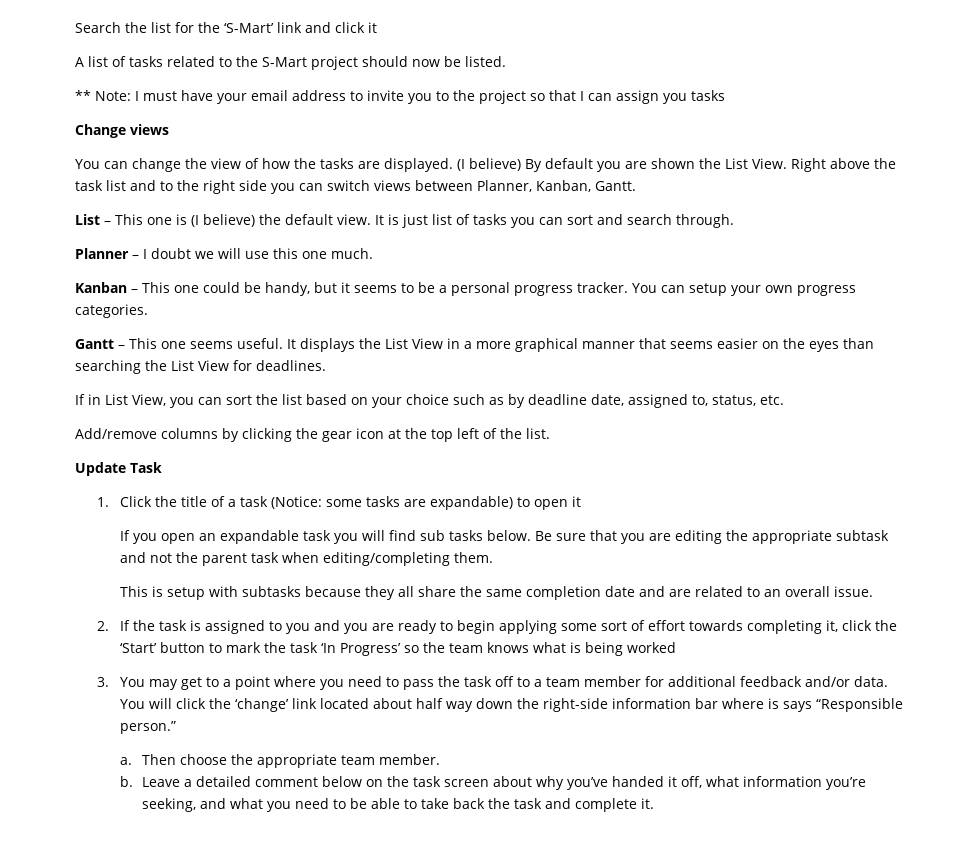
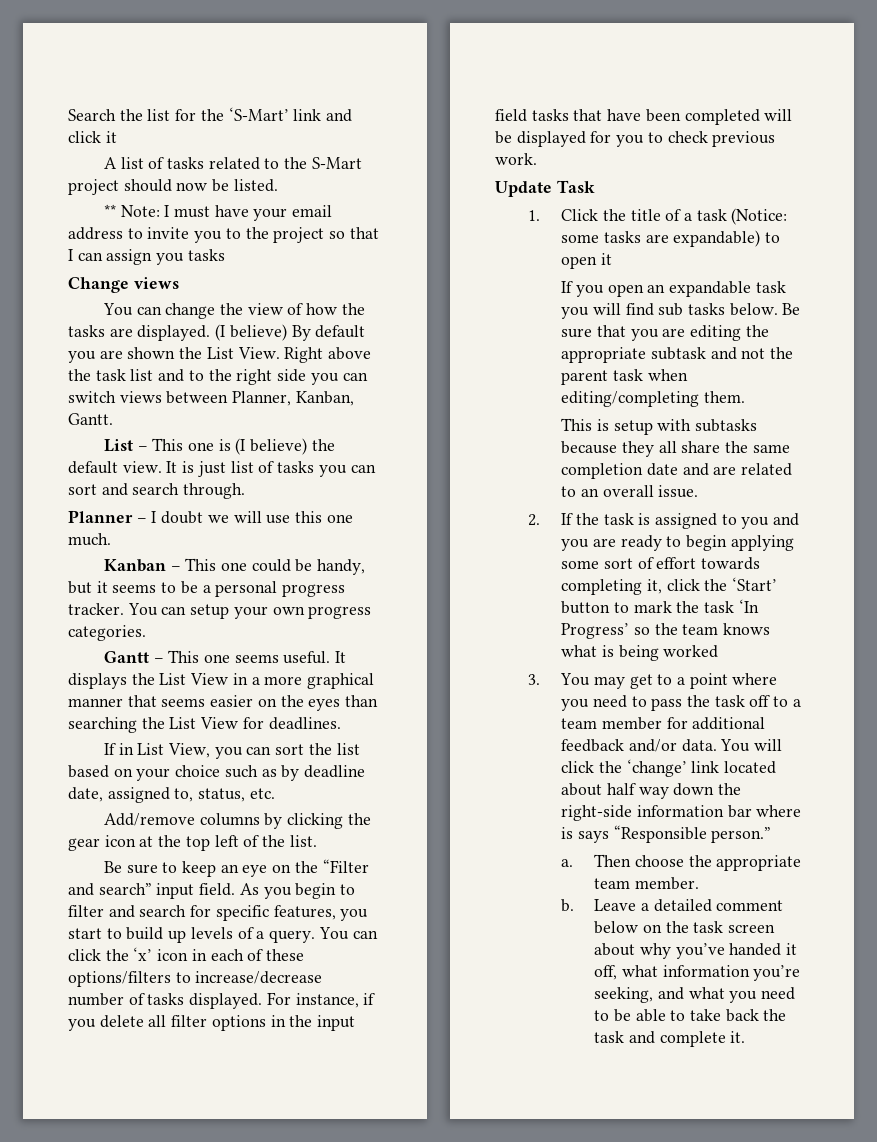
(550, 433) none -> [103,859,369,877] [68,883,356,899] [68,905,369,921] [68,927,378,943] [68,947,305,961] [68,971,323,987] [68,992,376,1009] [68,1015,356,1031] [495,109,793,125] [495,131,776,147] [495,153,537,165] // Be sure to keep an eye on the “Filter and search” input field. As you begin to filter and search for specific features, you start to build up levels of a query. You can click the ‘x’ icon in each of these options/filters to increase/decrease number of tasks displayed. For instance, if you delete all filter options in the input field tasks that have been completed will be displayed for you to check previous work.

